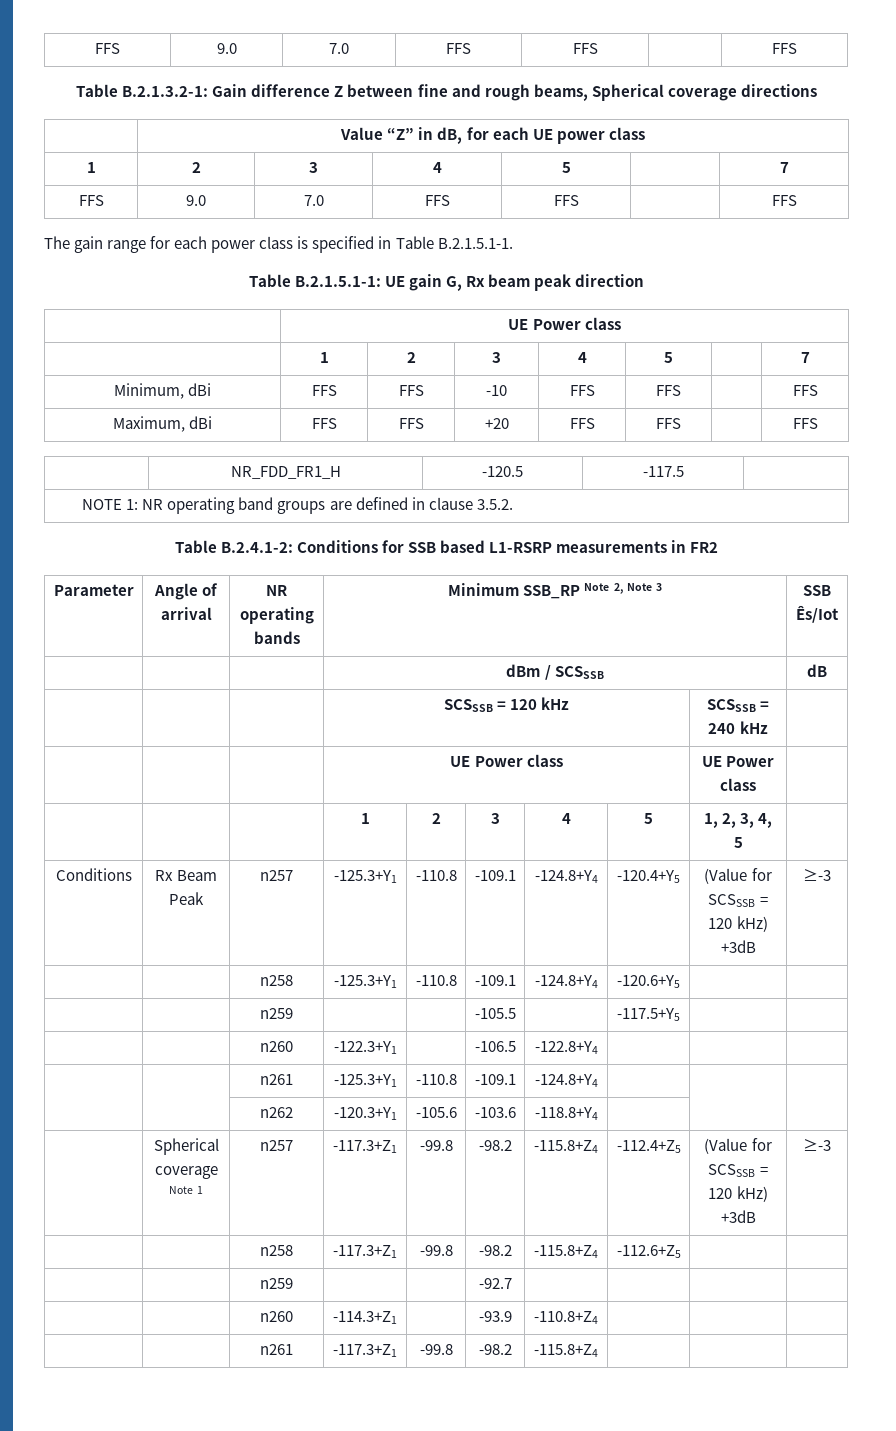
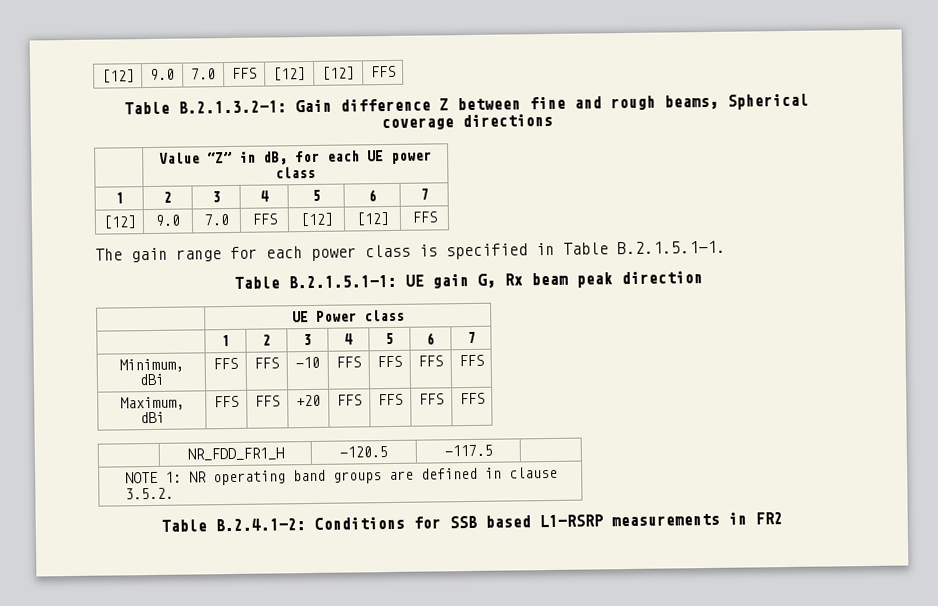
[95,43,120,54] [216,43,237,54] [329,43,349,54] [446,43,471,54] [572,43,598,54] FFS | 9.0 | 7.0 | FFS | FFS | -> [101,69,135,83] [150,68,175,80] [191,68,216,80] [232,67,258,79] [273,67,306,81] [322,66,355,80] [12] | 9.0 | 7.0 | FFS | [12] | [12]
[779,162,789,173] [78,195,104,206] [186,195,207,206] [303,195,324,206] [424,195,450,206] [553,195,579,206] | 7 // FFS | 9.0 | 7.0 | FFS | FFS | -> [367,189,377,202] [419,188,429,200] [102,215,137,229] [155,214,181,226] [203,214,230,226] [251,213,277,225] [299,212,334,227] [355,211,390,226] 6 | 7 // [12] | 9.0 | 7.0 | FFS | [12] | [12]
(673, 357) none -> [426,332,435,345] 6
(681, 390) none -> [418,355,443,367] FFS
(681, 423) none -> [419,393,444,405] FFS
[53,584,134,596] [153,583,219,600] [160,607,212,620] [266,585,287,596] [239,607,314,624] [253,631,300,644] [448,583,662,599] [803,585,831,596] [796,605,839,623] [506,664,604,680] [807,664,827,677] [443,697,570,712] [706,699,770,712] [708,721,768,734] [450,754,563,767] [701,756,775,767] [720,778,756,791] [360,813,370,824] [431,813,441,824] [490,813,500,824] [561,813,571,824] [644,813,653,824] [703,813,773,828] [733,837,743,848] [55,868,132,881] [155,870,217,881] [169,892,204,905] [260,870,293,881] [333,870,397,883] [415,870,457,881] [474,870,516,881] [534,870,598,883] [617,870,680,883] [704,868,772,884] [708,894,768,907] [708,916,768,932] [720,940,756,953] [803,869,831,881] [260,975,293,986] [333,975,397,988] [415,975,457,986] [474,975,516,986] [534,975,598,988] [617,975,680,988] [260,1008,293,1019] [474,1008,516,1019] [617,1008,680,1021] [260,1041,293,1052] [333,1041,397,1054] [474,1041,516,1052] [534,1041,598,1054] [260,1074,293,1085] [333,1074,397,1087] [415,1074,457,1085] [474,1074,516,1085] [534,1074,598,1087] [260,1107,293,1118] [333,1107,397,1120] [415,1107,457,1118] [474,1107,516,1118] [534,1107,598,1120] [153,1138,219,1155] [154,1166,218,1179] [168,1186,204,1194] [260,1140,293,1151] [333,1140,397,1153] [419,1140,453,1151] [478,1140,512,1151] [534,1140,598,1153] [616,1140,681,1153] [704,1138,772,1154] [708,1164,768,1177] [708,1186,768,1202] [720,1210,756,1223] [803,1139,831,1151] [260,1245,293,1256] [333,1245,397,1258] [419,1245,453,1256] [478,1245,512,1256] [534,1245,598,1258] [616,1245,681,1258] [260,1278,293,1289] [478,1278,512,1289] [260,1311,293,1322] [333,1311,397,1324] [478,1311,512,1322] [534,1311,598,1324] [260,1344,293,1355] [333,1344,397,1357] [419,1344,453,1355] [478,1344,512,1355] [534,1344,598,1357] // Parameter | Angle of arrival | NR operating bands | Minimum SSB_RP Note 2, Note 3 | SSB Ês/Iot // | | | dBm / SCSSSB | dB // | | | SCSSSB = 120 kHz | SCSSSB = 240 kHz | // | | | UE Power class | UE Power class | // | | | 1 | 2 | 3 | 4 | 5 | 1, 2, 3, 4, 5 | // Conditions | Rx Beam Peak | n257 | -125.3+Y1 | -110.8 | -109.1 | -124.8+Y4 | -120.4+Y5 | (Value for SCSSSB = 120 kHz) +3dB | ≥-3 // | | n258 | -125.3+Y1 | -110.8 | -109.1 | -124.8+Y4 | -120.6+Y5 | | // | | n259 | | | -105.5 | | -117.5+Y5 | | // | | n260 | -122.3+Y1 | | -106.5 | -122.8+Y4 | | | // | | n261 | -125.3+Y1 | -110.8 | -109.1 | -124.8+Y4 | | | // | | n262 | -120.3+Y1 | -105.6 | -103.6 | -118.8+Y4 | | | // | Spherical coverage Note 1 | n257 | -117.3+Z1 | -99.8 | -98.2 | -115.8+Z4 | -112.4+Z5 | (Value for SCSSSB = 120 kHz) +3dB | ≥-3 // | | n258 | -117.3+Z1 | -99.8 | -98.2 | -115.8+Z4 | -112.6+Z5 | | // | | n259 | | | -92.7 | | | | // | | n260 | -114.3+Z1 | | -93.9 | -110.8+Z4 | | | // | | n261 | -117.3+Z1 | -99.8 | -98.2 | -115.8+Z4 | | | -> (783, 518) none

